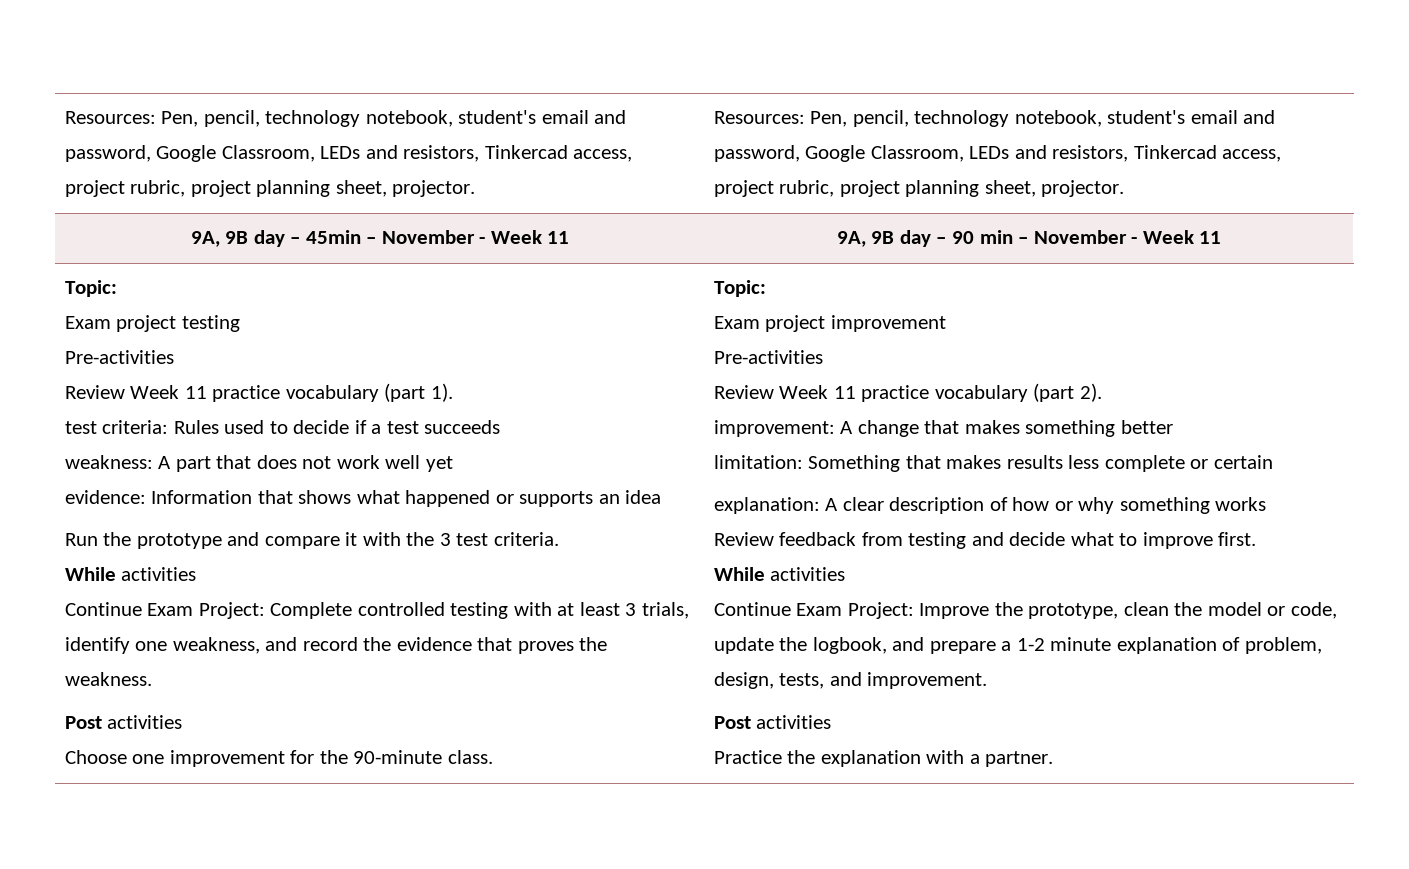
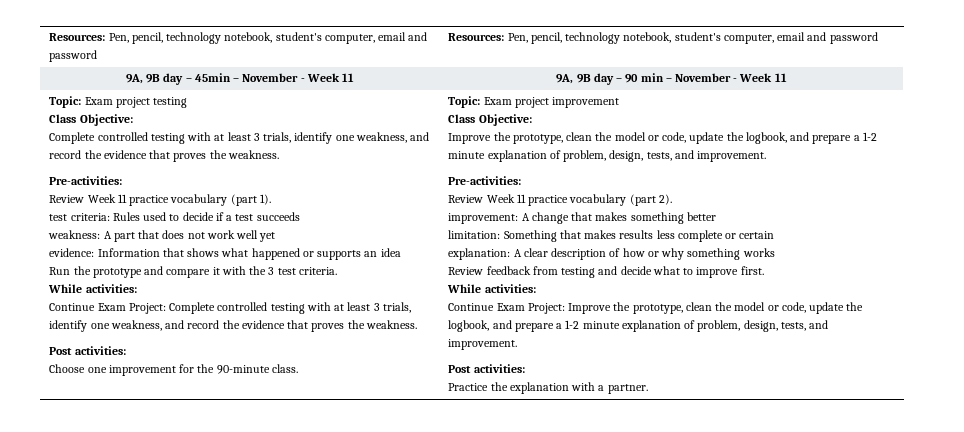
[64,110,627,127] [64,145,633,162] [64,180,476,197] [713,110,1276,127] [713,145,1282,162] [713,180,1125,197] Resources: Pen, pencil, technology notebook, student's email and password, Google Classroom, LEDs and resistors, Tinkercad access, project rubric, project planning sheet, projector. | Resources: Pen, pencil, technology notebook, student's email and password, Google Classroom, LEDs and resistors, Tinkercad access, project rubric, project planning sheet, projector. -> [49,32,428,44] [49,50,98,62] [448,32,878,44] Resources: Pen, pencil, technology notebook, student's computer, email and password | Resources: Pen, pencil, technology notebook, student's computer, email and password
(117, 288) // -> (82, 102) none
[64,350,174,364] Pre-activities -> [49,114,133,126] [49,132,430,144] [49,150,279,162] [49,176,123,185] Class Objective: // Complete controlled testing with at least 3 trials, identify one weakness, and record the evidence that proves the weakness. // Pre-activities:
[121,567,197,581] activities -> [85,284,137,293] activities:
[107,715,183,729] activities -> [74,346,126,355] activities:
(766, 288) // -> (481, 102) none
[713,350,823,364] Pre-activities -> [448,114,532,126] [448,132,877,144] [448,150,767,162] [448,176,522,185] Class Objective: // Improve the prototype, clean the model or code, update the logbook, and prepare a 1-2 minute explanation of problem, design, tests, and improvement. // Pre-activities:
[770,567,846,581] activities -> [484,284,536,293] activities:
[756,715,832,729] activities -> [473,364,525,373] activities:

